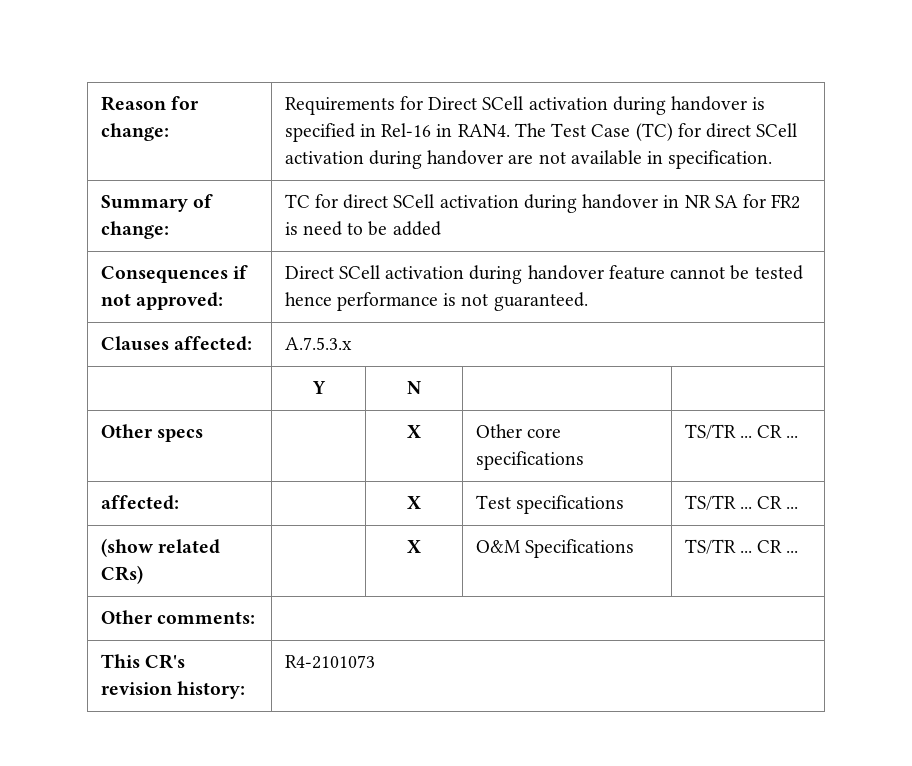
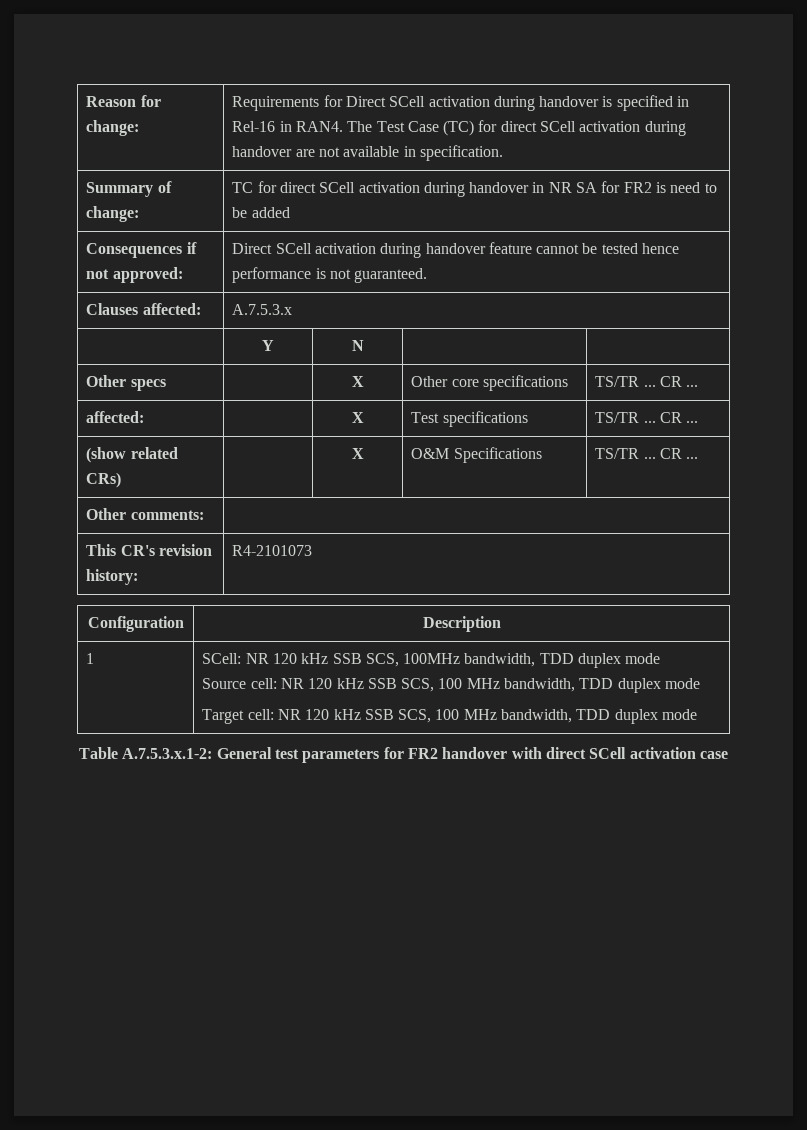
(375, 662) none -> [87,616,184,632] [422,616,501,632] [86,653,95,664] [202,653,661,668] [202,678,701,693] [202,709,698,724] [79,747,728,763] // Configuration | Description // 1 | SCell: NR 120 kHz SSB SCS, 100MHz bandwidth, TDD duplex mode // Source cell: NR 120 kHz SSB SCS, 100 MHz bandwidth, TDD duplex mode // Target cell: NR 120 kHz SSB SCS, 100 MHz bandwidth, TDD duplex mode // Table A.7.5.3.x.1-2: General test parameters for FR2 handover with direct SCell activation case

